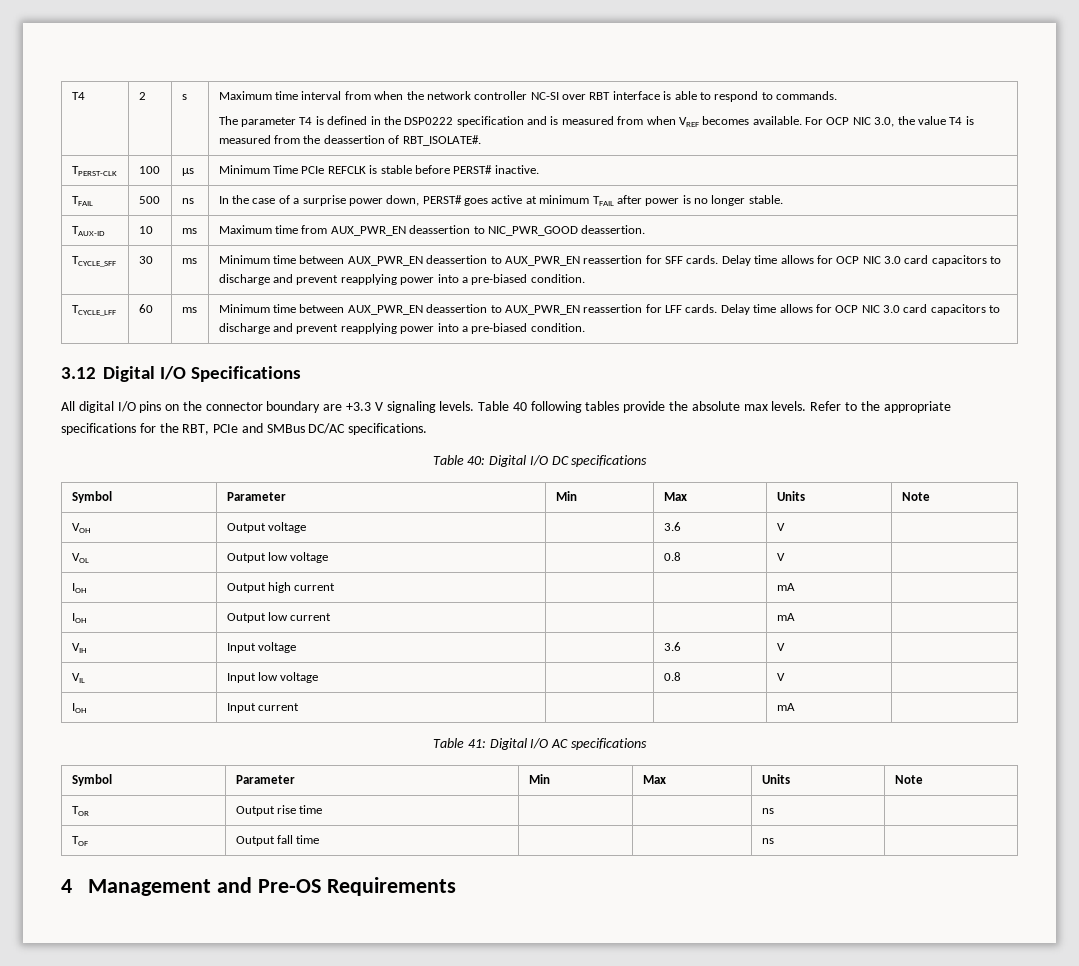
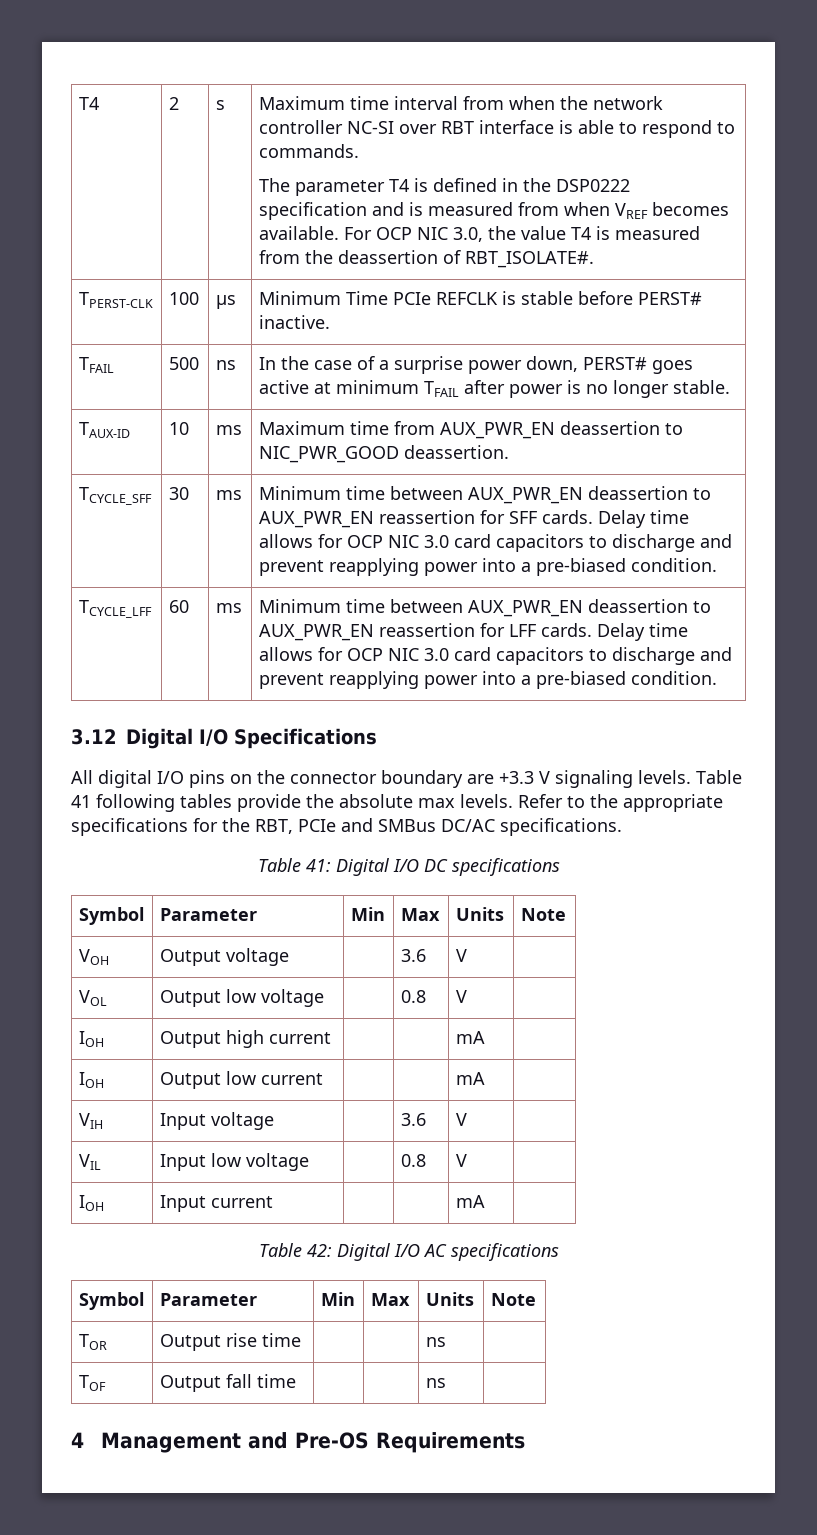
[512,402,527,411] 40 -> [71,795,91,808] 41
[467,456,486,465] 40: -> [305,859,331,872] 41:
[467,739,486,748] 41: -> [306,1244,332,1257] 42:

